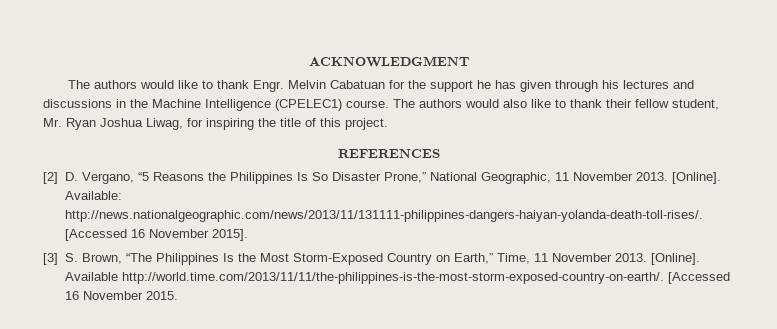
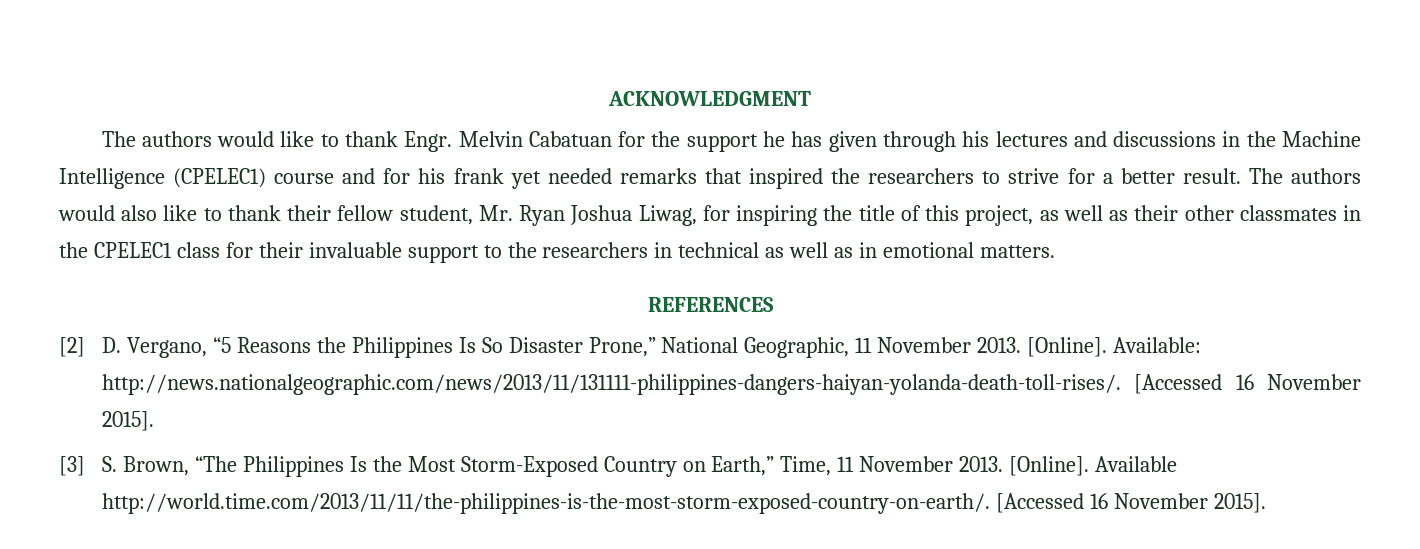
[346,100,389,108] course. -> [274,168,1241,189] course and for his frank yet needed remarks that inspired the researchers to strive for a better result.
[345,118,388,130] project. -> [965,205,1362,226] [59,242,1055,263] project, as well as their other classmates in the CPELEC1 class for their invaluable support to the researchers in technical as well as in emotional matters.
[145,291,178,300] 2015. -> [1213,493,1266,513] 2015].

